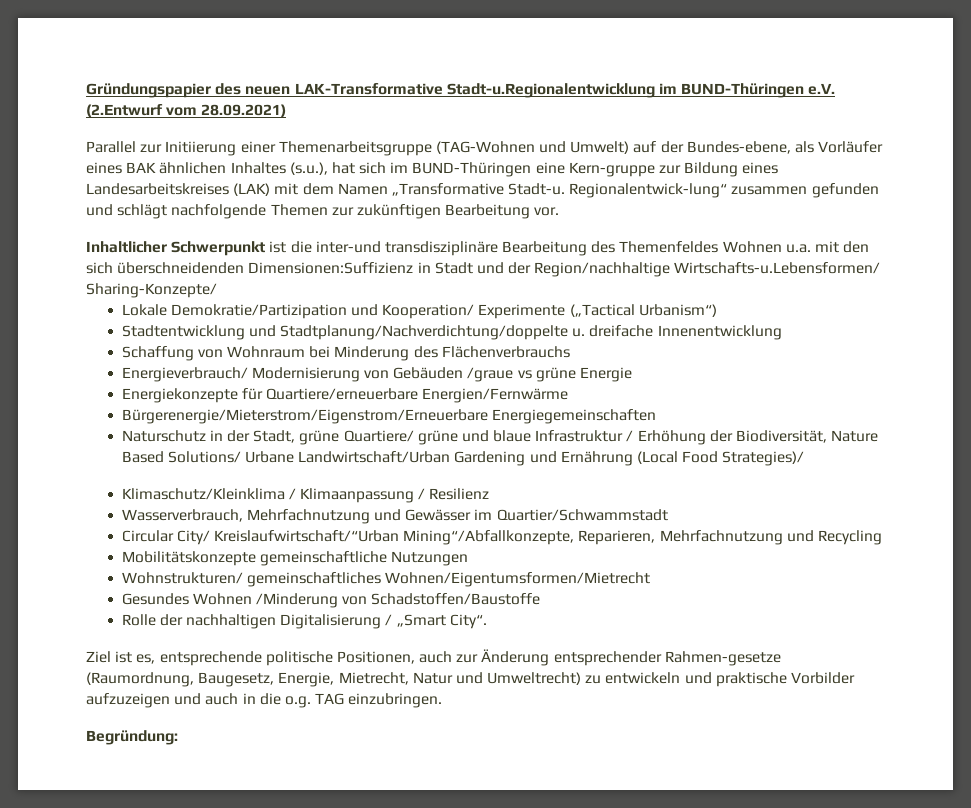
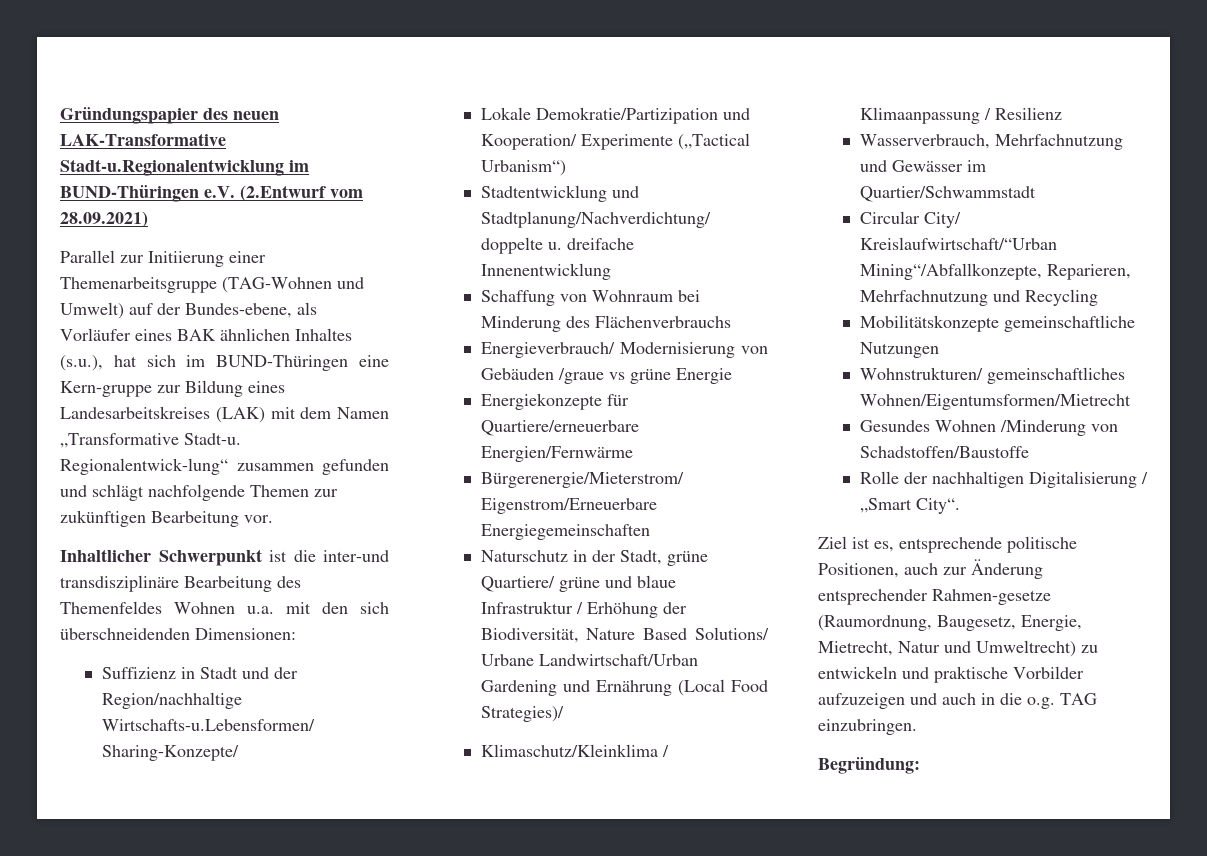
[248,262,414,274] Dimensionen:Suffizienz -> [195,628,296,640] [101,667,176,679] Dimensionen: // Suffizienz

